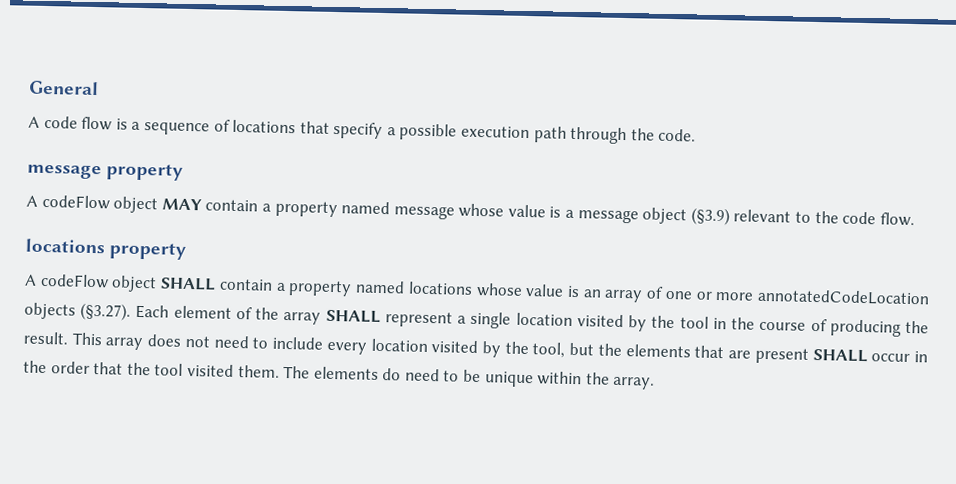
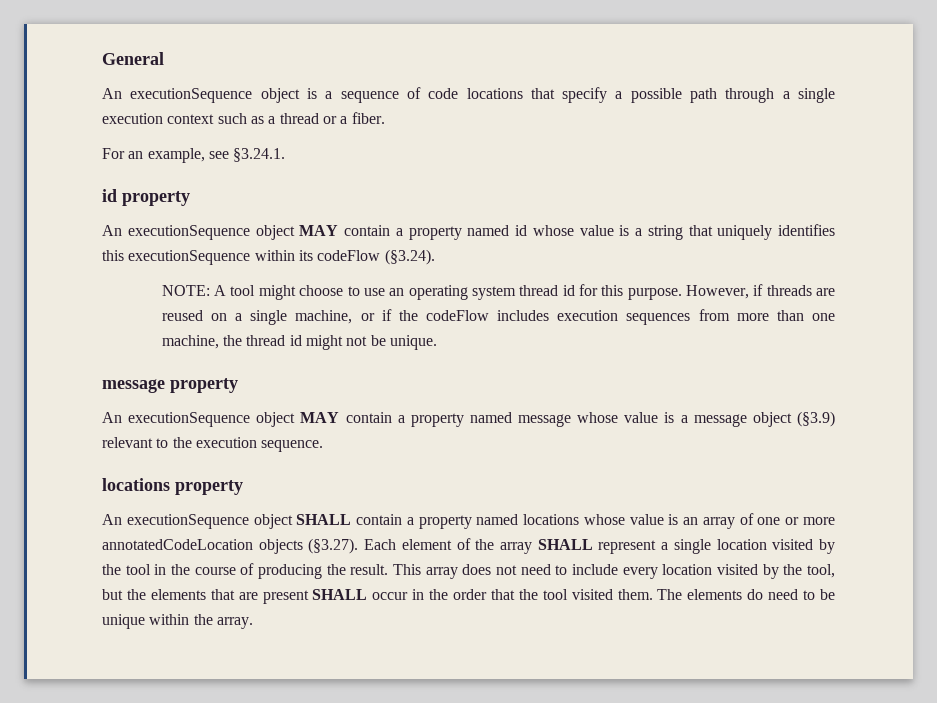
[28,115,113,131] A code flow -> [102,88,300,103] An executionSequence object
(231, 125) none -> [428,88,459,99] code
[461,125,531,139] execution -> (682, 95) none
[630,128,697,142] the code. -> [782,88,835,103] [102,112,385,124] [102,148,286,163] [102,189,190,206] [102,224,835,240] [102,249,435,265] [161,284,835,300] [161,309,836,325] [161,335,437,350] a single execution context such as a thread or a fiber. // For an example, see §3.24.1. // id property // An executionSequence object MAY contain a property named id whose value is a string that uniquely identifies this executionSequence within its codeFlow (§3.24). // NOTE: A tool might choose to use an operating system thread id for this purpose. However, if threads are reused on a single machine, or if the codeFlow includes execution sequences from more than one machine, the thread id might not be unique.
[26,194,110,210] A codeFlow -> [102,412,251,427] An executionSequence
[842,211,915,227] code flow. -> [195,437,324,452] execution sequence.
[24,273,109,289] A codeFlow -> [102,514,249,529] An executionSequence

